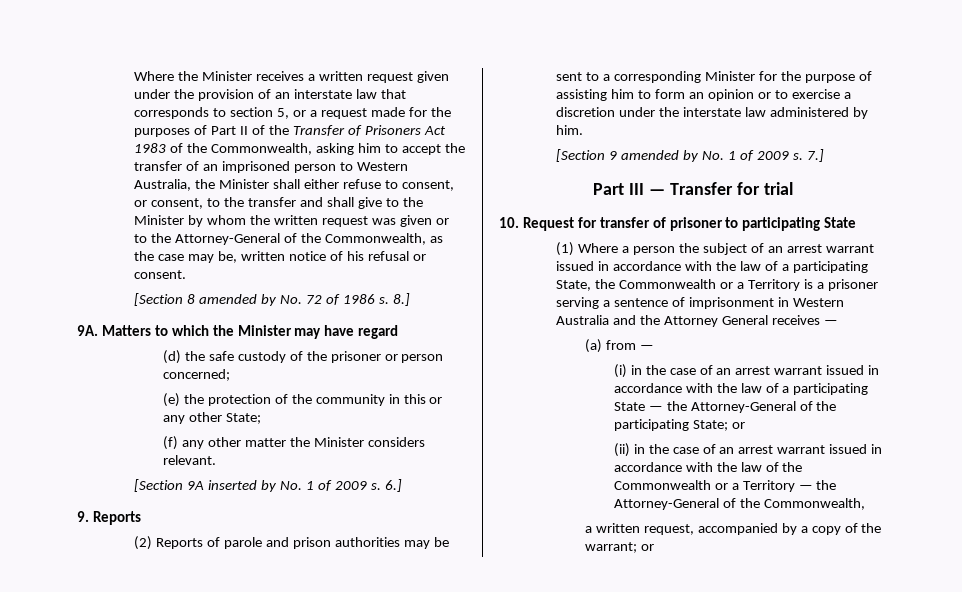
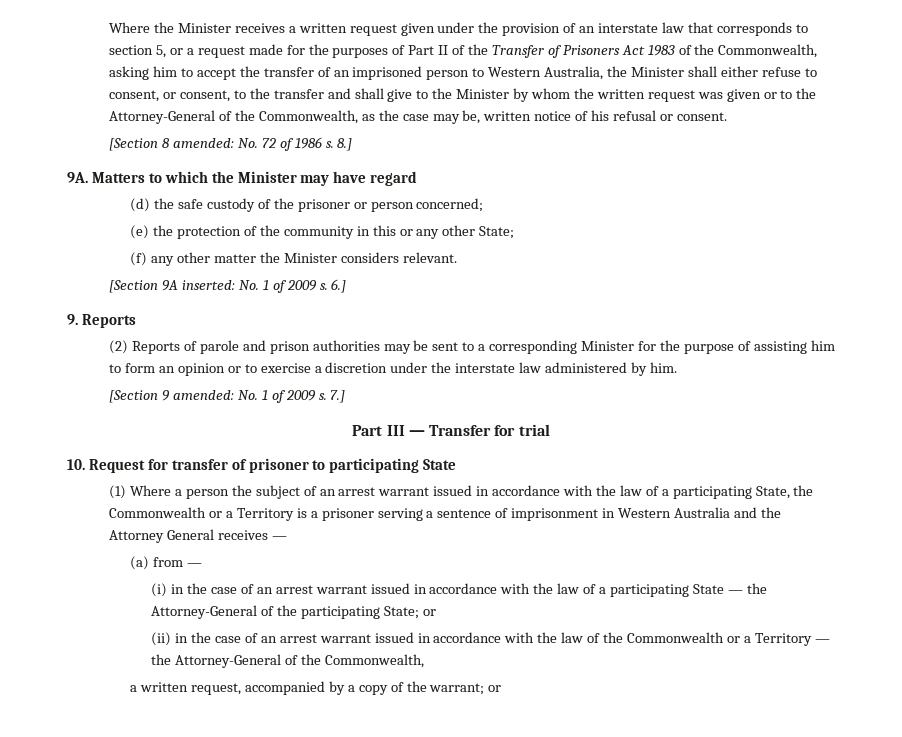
[199,294,278,306] amended by -> [172,138,234,148] amended:
[208,480,278,492] inserted by -> [181,280,235,290] inserted:
[621,150,700,162] amended by -> [172,390,234,400] amended:

